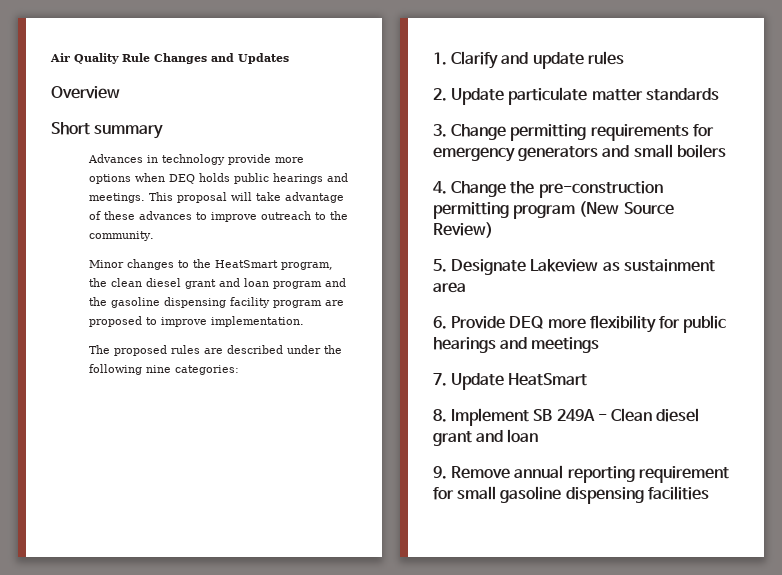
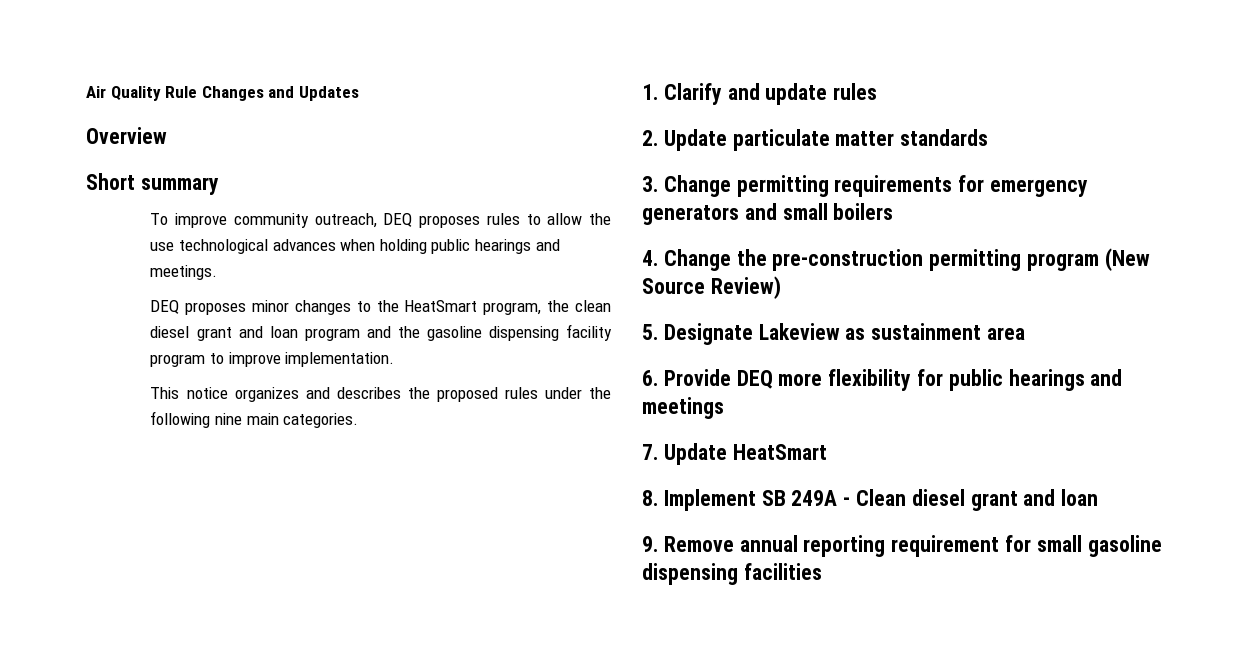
[87,154,304,165] [88,173,348,184] [88,192,344,203] [88,211,348,222] [88,231,154,241] [88,260,124,268] Advances in technology provide more options when DEQ holds public hearings and meetings. This proposal will take advantage of these advances to improve outreach to the community. // Minor -> [150,213,611,228] [150,239,560,254] [150,265,218,280] [150,300,290,315] To improve community outreach, DEQ proposes rules to allow the use technological advances when holding public hearings and meetings. // DEQ proposes minor
[324,300,344,306] [88,316,142,327] are proposed -> (206, 360) none
[88,345,283,356] The proposed rules are described -> [150,387,538,402] This notice organizes and describes the proposed rules
[174,365,239,375] categories: -> [246,413,359,428] main categories.

